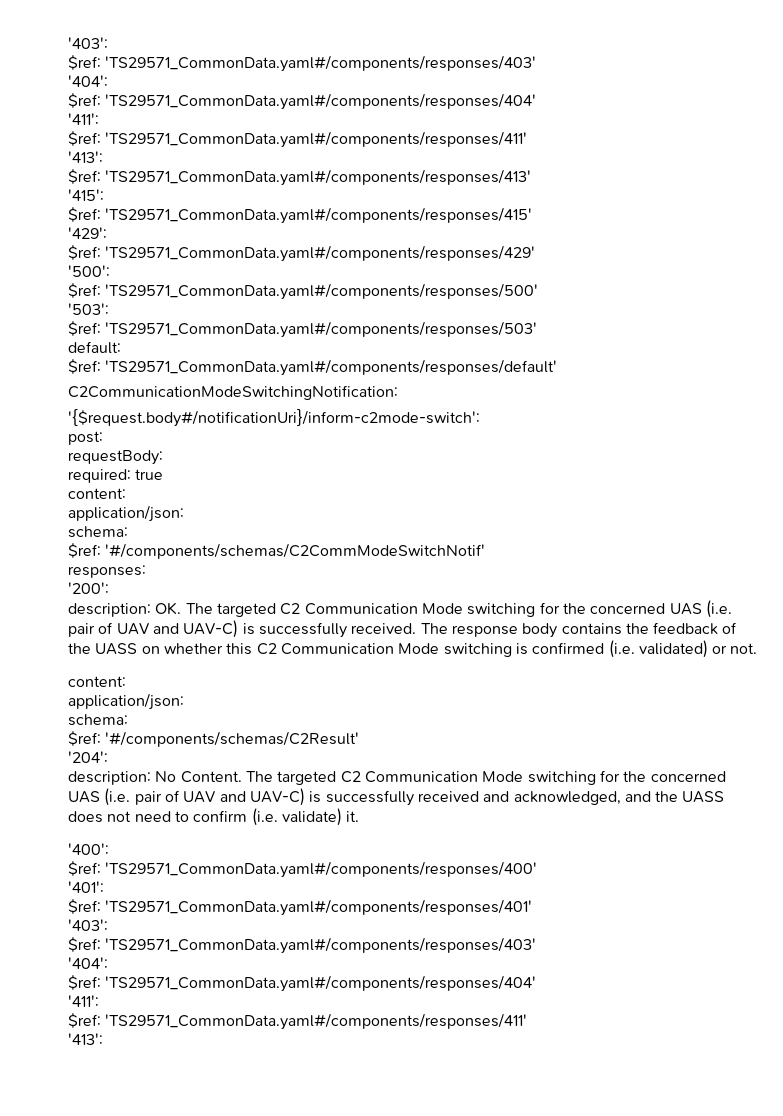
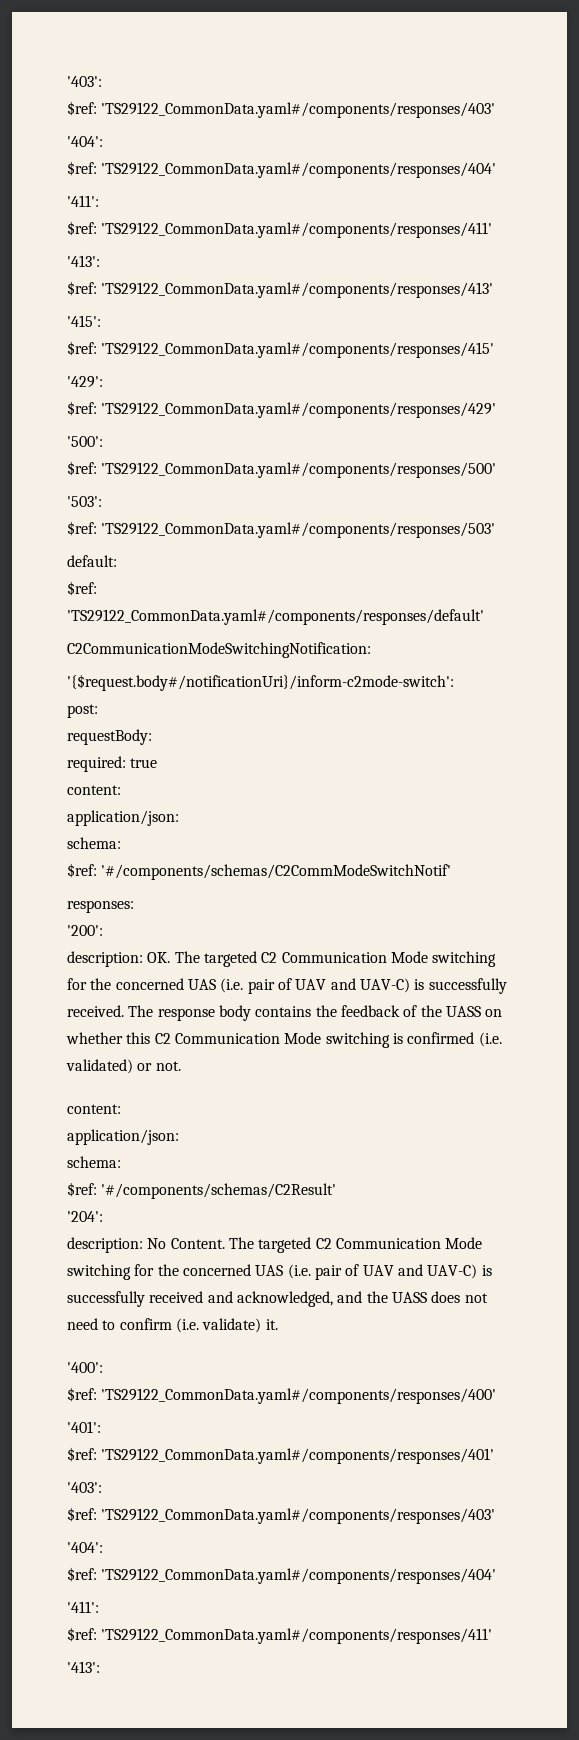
[68,37,108,49] [68,55,537,72] [68,75,108,87] [68,93,537,110] [68,113,99,125] [68,131,528,148] '403': // $ref: 'TS29571_CommonData.yaml#/components/responses/403' // '404': // $ref: 'TS29571_CommonData.yaml#/components/responses/404' // '411': // $ref: 'TS29571_CommonData.yaml#/components/responses/411' -> [67,76,102,87] [67,101,496,118] [67,136,103,147] [67,161,497,178] [67,195,99,207] [67,221,493,238] '403': // $ref: 'TS29122_CommonData.yaml#/components/responses/403' // '404': // $ref: 'TS29122_CommonData.yaml#/components/responses/404' // '411': // $ref: 'TS29122_CommonData.yaml#/components/responses/411'
[105,169,532,186] 'TS29571_CommonData.yaml#/components/responses/413' -> [101,282,494,298] 'TS29122_CommonData.yaml#/components/responses/413'
[105,207,533,224] 'TS29571_CommonData.yaml#/components/responses/415' -> [101,342,495,358] 'TS29122_CommonData.yaml#/components/responses/415'
[105,245,536,262] 'TS29571_CommonData.yaml#/components/responses/429' -> [101,402,497,418] 'TS29122_CommonData.yaml#/components/responses/429'
[105,283,539,300] 'TS29571_CommonData.yaml#/components/responses/500' -> [101,462,497,478] 'TS29122_CommonData.yaml#/components/responses/500'
[105,321,538,338] 'TS29571_CommonData.yaml#/components/responses/503' -> [101,522,496,538] 'TS29122_CommonData.yaml#/components/responses/503'
[105,359,558,376] 'TS29571_CommonData.yaml#/components/responses/default' -> [67,609,484,625] 'TS29122_CommonData.yaml#/components/responses/default'
[105,861,538,878] 'TS29571_CommonData.yaml#/components/responses/400' -> [101,1388,497,1404] 'TS29122_CommonData.yaml#/components/responses/400'
[105,899,533,916] [68,919,108,931] [68,937,537,954] [68,957,108,969] [68,975,537,992] [68,995,99,1007] [68,1013,528,1030] 'TS29571_CommonData.yaml#/components/responses/401' // '403': // $ref: 'TS29571_CommonData.yaml#/components/responses/403' // '404': // $ref: 'TS29571_CommonData.yaml#/components/responses/404' // '411': // $ref: 'TS29571_CommonData.yaml#/components/responses/411' -> [101,1448,495,1464] [67,1482,102,1493] [67,1507,496,1524] [67,1542,103,1553] [67,1567,497,1584] [67,1601,99,1613] [67,1627,493,1644] 'TS29122_CommonData.yaml#/components/responses/401' // '403': // $ref: 'TS29122_CommonData.yaml#/components/responses/403' // '404': // $ref: 'TS29122_CommonData.yaml#/components/responses/404' // '411': // $ref: 'TS29122_CommonData.yaml#/components/responses/411'

